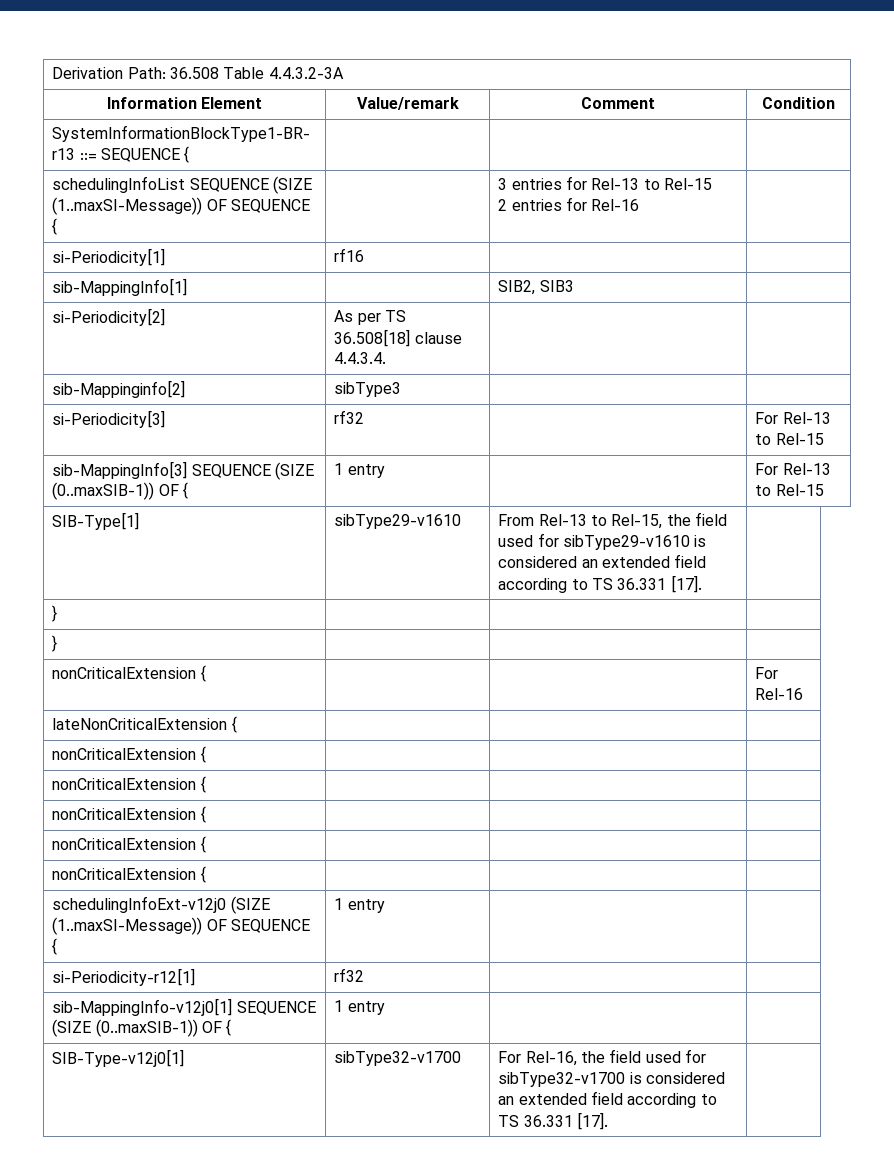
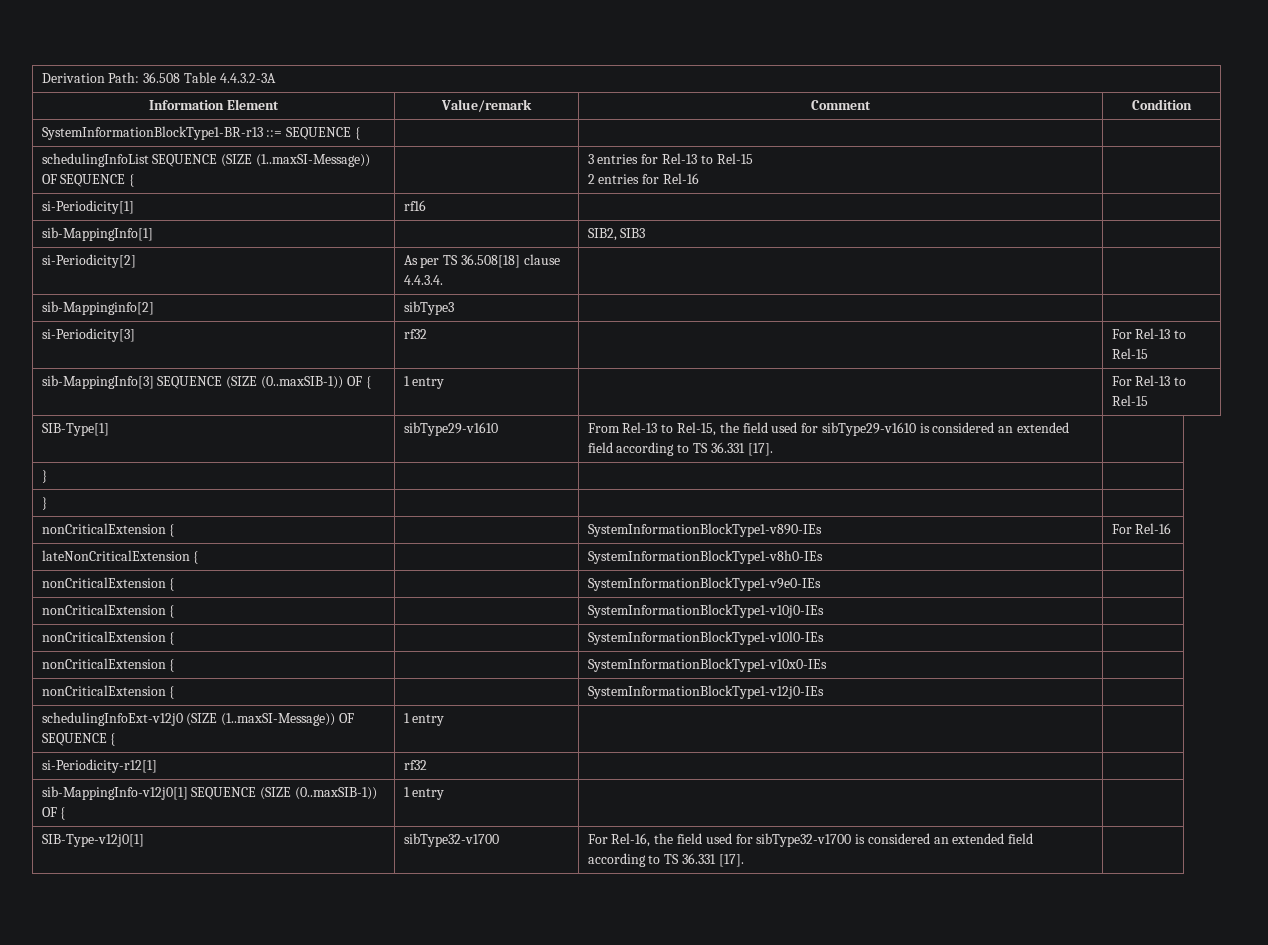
(206, 673) none -> [587,523,822,537] SystemInformationBlockType1-v890-IEs
[52,746,206,763] [52,776,206,793] [52,806,206,823] [52,836,206,853] [52,866,206,883] | // nonCriticalExtension { | | | // nonCriticalExtension { | | | // nonCriticalExtension { | | | // nonCriticalExtension { | | | // nonCriticalExtension { | | -> [587,550,823,564] [41,577,175,591] [587,577,821,591] [41,604,175,618] [587,604,824,618] [41,631,175,645] [587,631,824,645] [41,658,175,672] [587,658,827,672] [41,685,175,699] [587,685,824,699] SystemInformationBlockType1-v8h0-IEs | // nonCriticalExtension { | | SystemInformationBlockType1-v9e0-IEs | // nonCriticalExtension { | | SystemInformationBlockType1-v10j0-IEs | // nonCriticalExtension { | | SystemInformationBlockType1-v10l0-IEs | // nonCriticalExtension { | | SystemInformationBlockType1-v10x0-IEs | // nonCriticalExtension { | | SystemInformationBlockType1-v12j0-IEs

